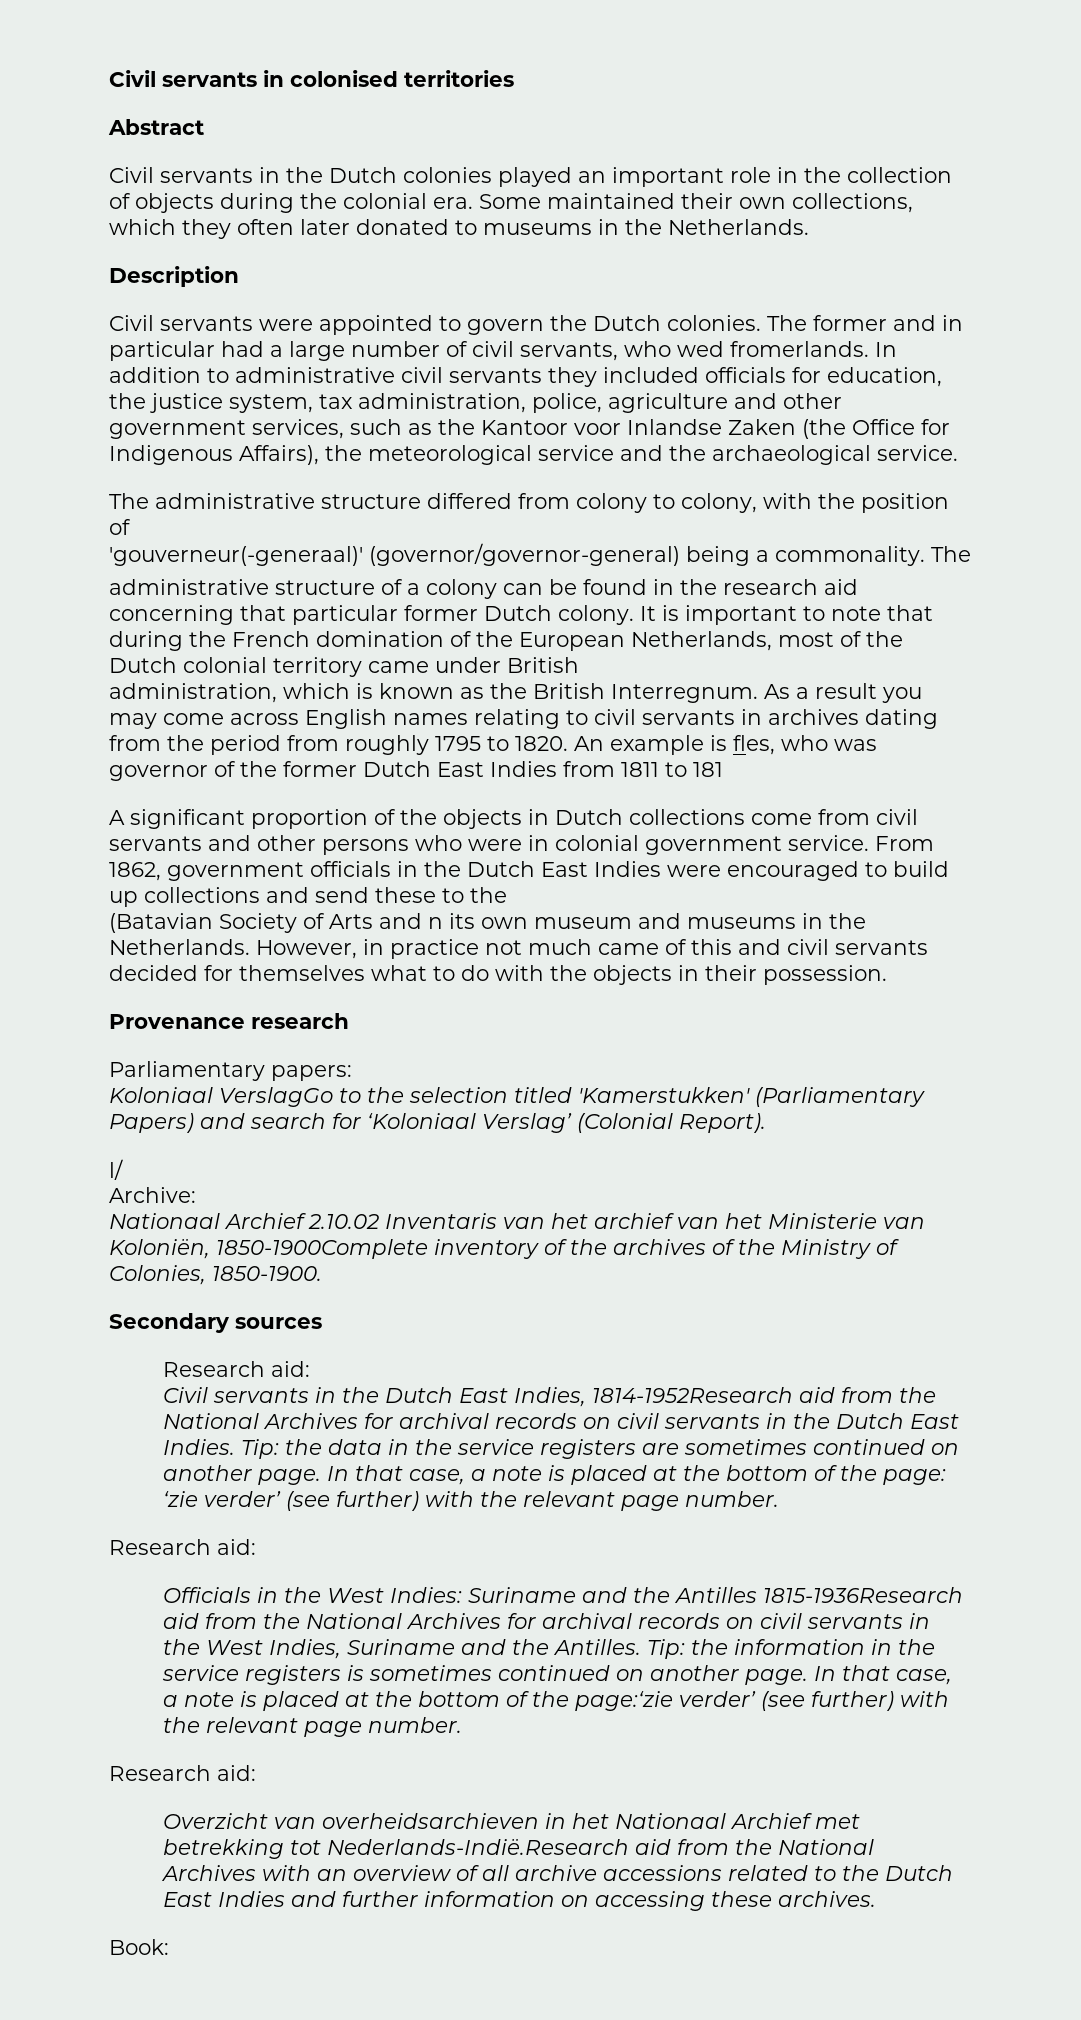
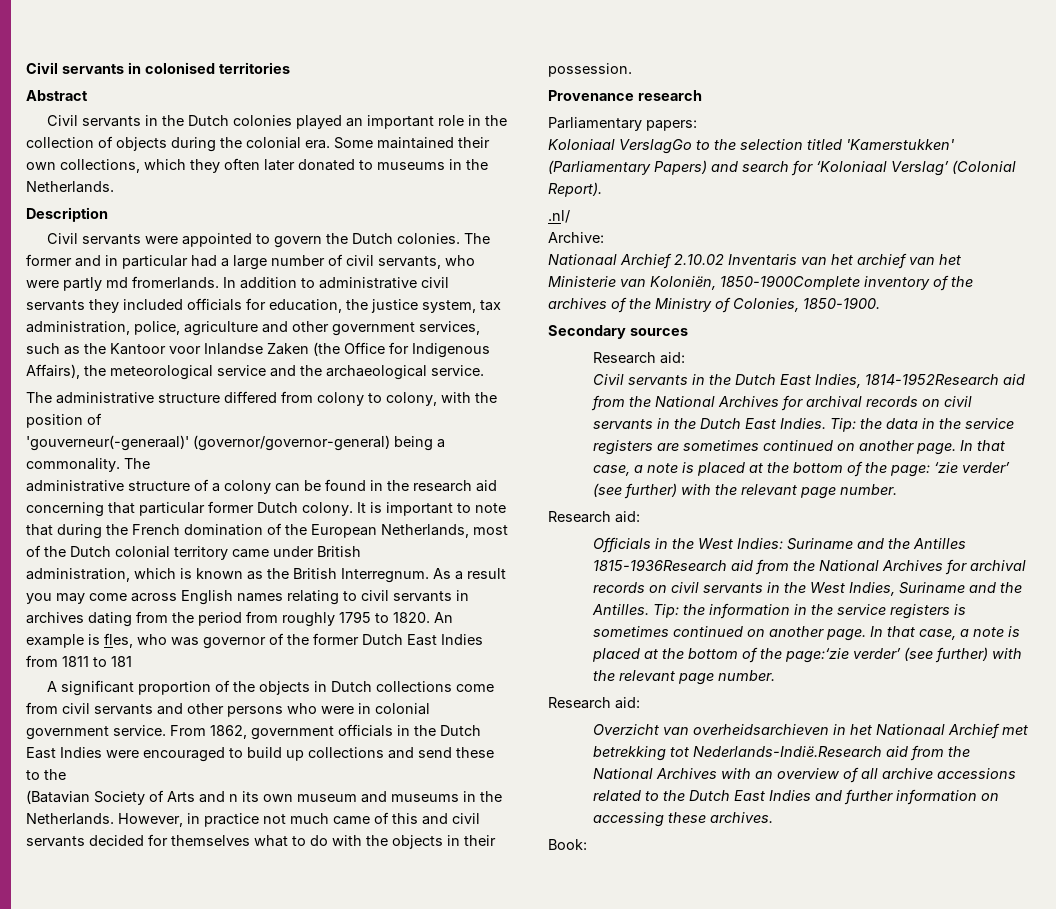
[677,341,724,357] wed -> [26,277,128,291] were partly md
[109,1159,123,1180] l/ -> [548,210,570,223] .nl/

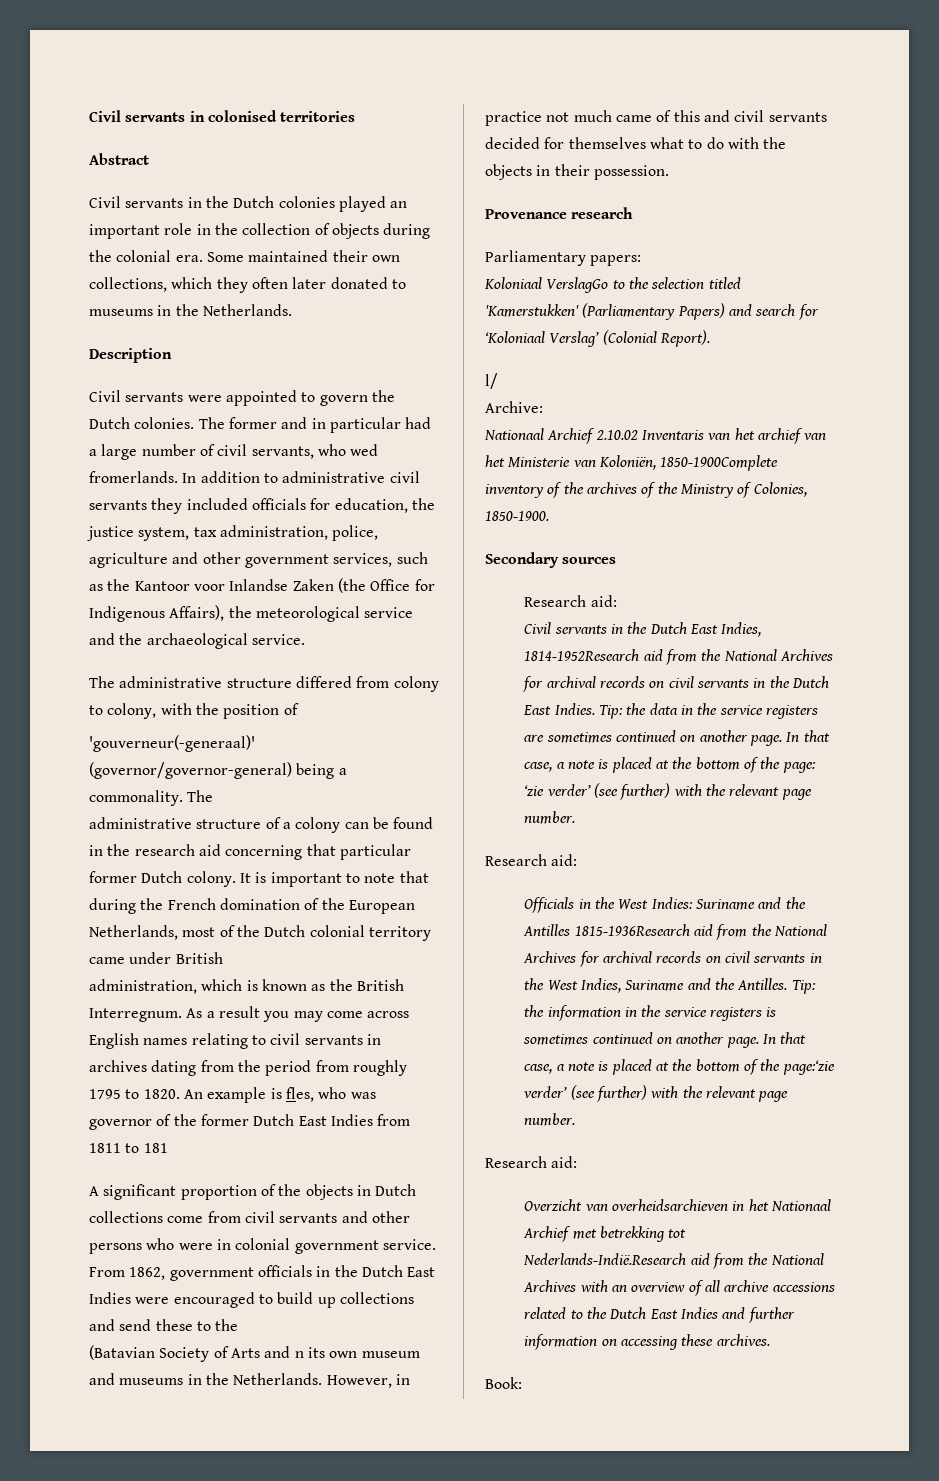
[26,277,128,291] were partly md -> [350,444,379,456] wed
[548,210,570,223] .nl/ -> [485,373,498,389] l/

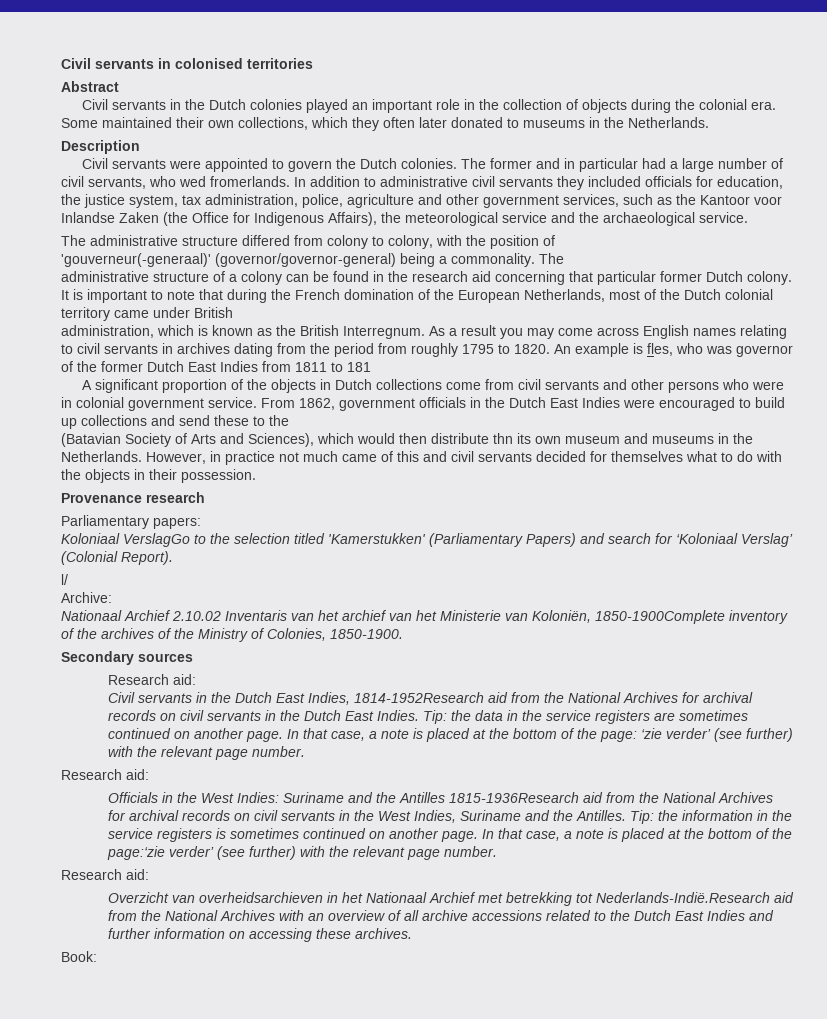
[294,1351,304,1358] n -> [248,433,513,447] Sciences), which would then distribute thn

